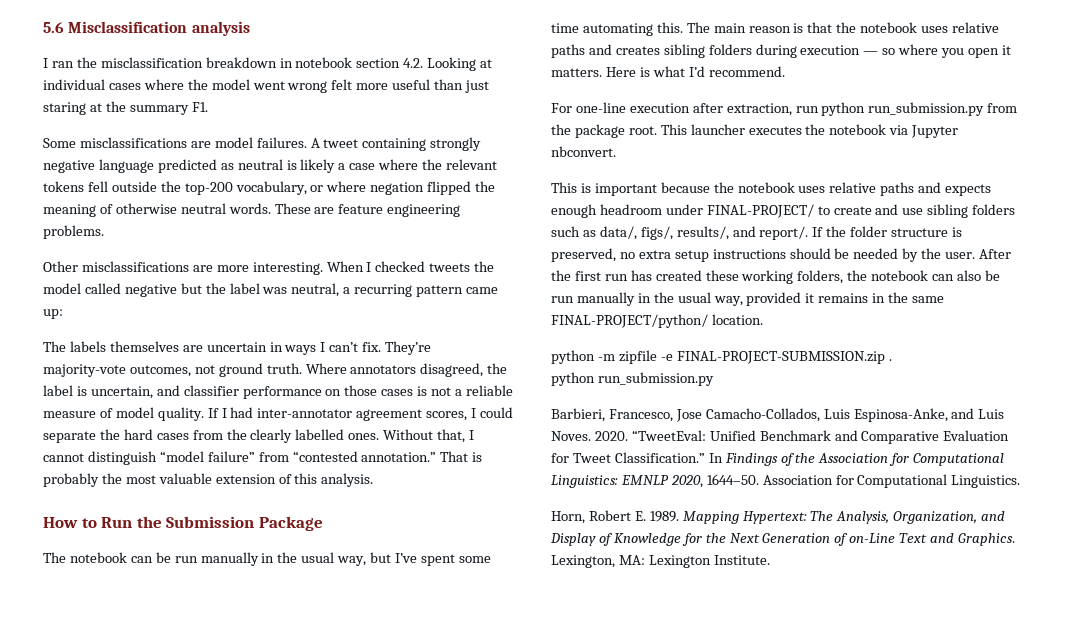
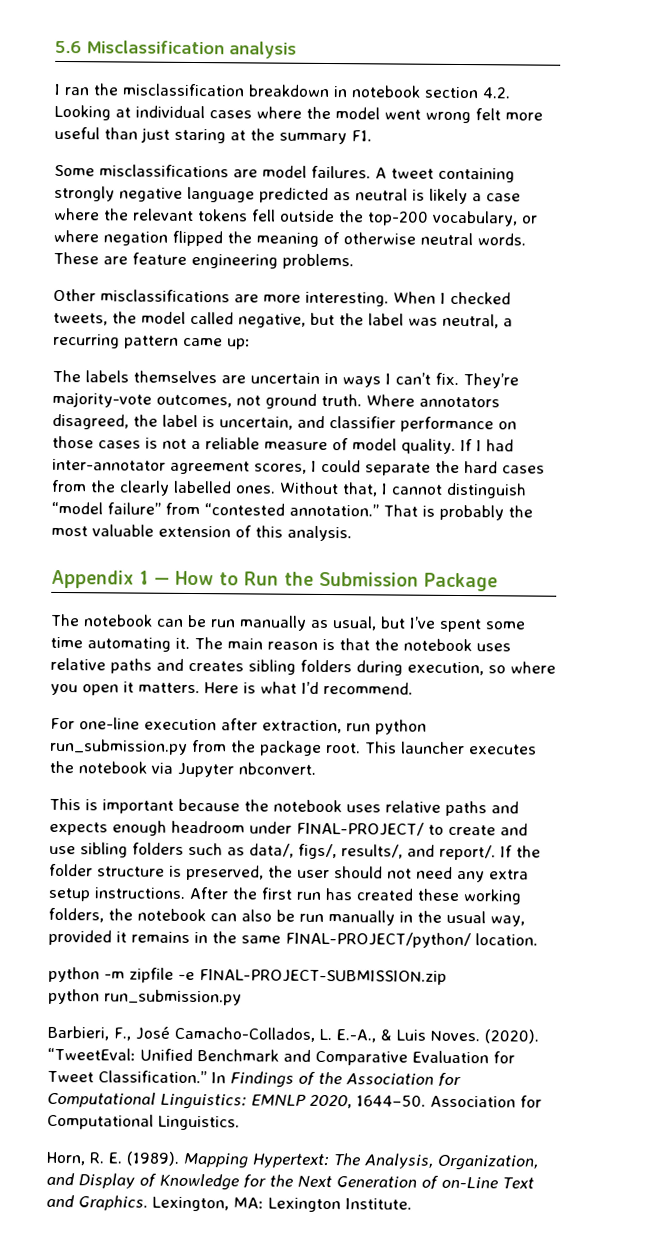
[429,263,471,272] tweets -> [53,312,108,326] tweets,
[124,284,177,297] negative -> [238,313,306,328] negative,
(374, 480) none -> [51,569,170,589] Appendix 1 —
[261,552,367,566] in the usual way, -> [310,616,377,631] as usual,
[656,22,683,33] this. -> [175,637,190,649] it.
[800,45,879,55] execution — -> [407,661,484,676] execution,
[619,248,976,262] no extra setup instructions should be needed by the user. -> [268,865,529,883] [48,887,185,902] the user should not need any extra setup instructions.
[888,359,892,361] . -> (447, 977) none
[608,408,975,422] Francesco, Jose Camacho-Collados, Luis Espinosa-Anke, and -> [113,1026,392,1043] F., José Camacho-Collados, L. E.-A., &
[594,431,628,441] 2020. -> [483,1029,539,1044] (2020).
[588,510,679,522] Robert E. 1989. -> [89,1151,180,1166] R. E. (1989).

